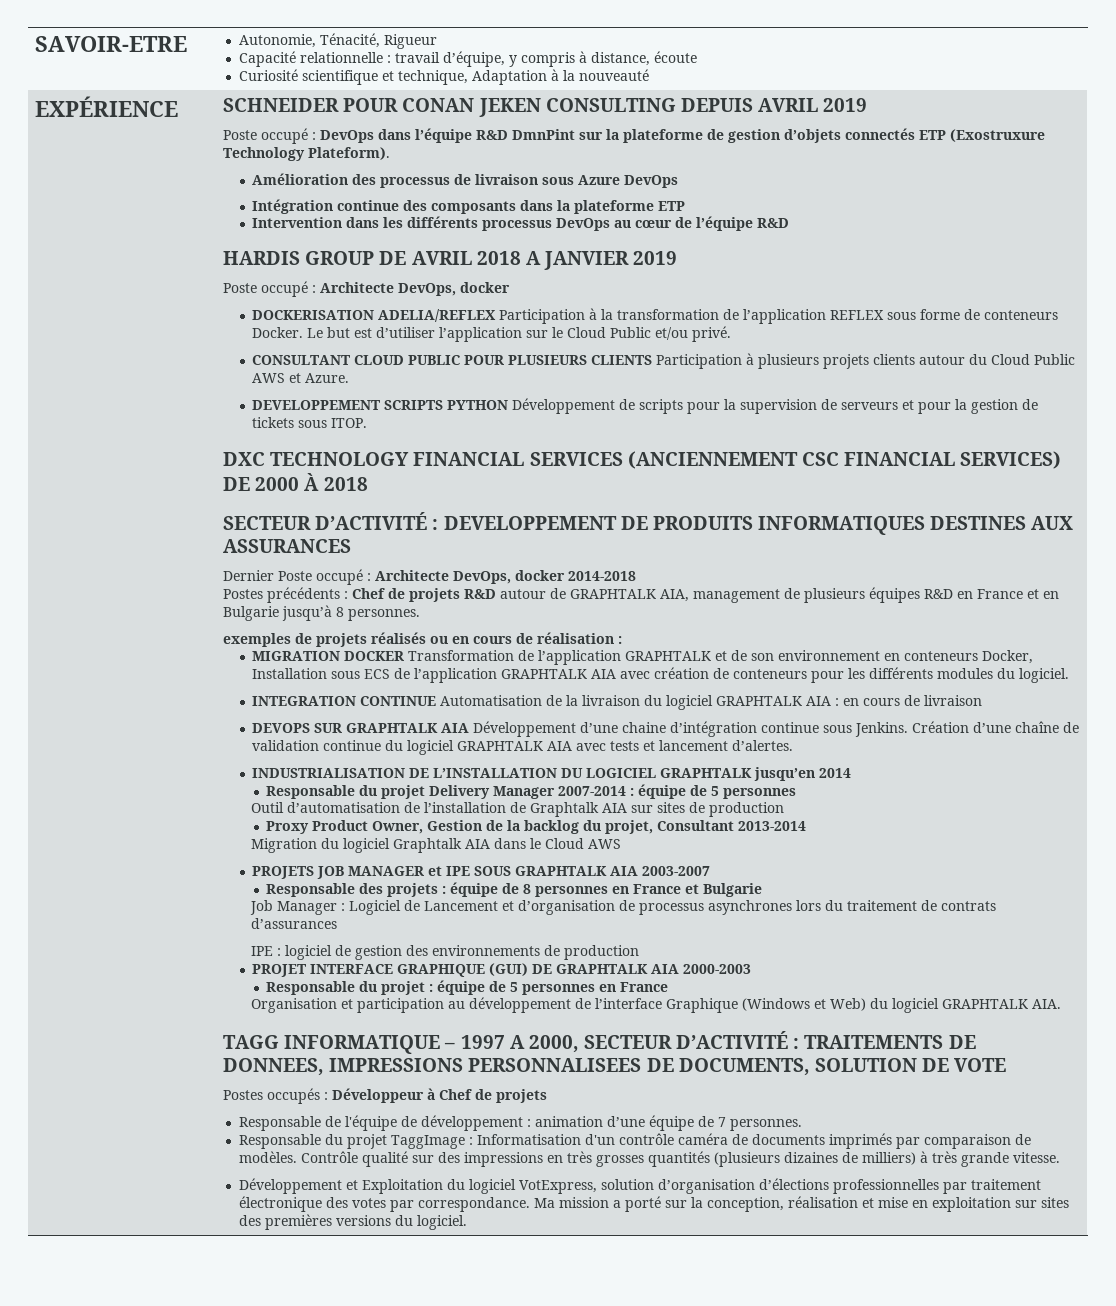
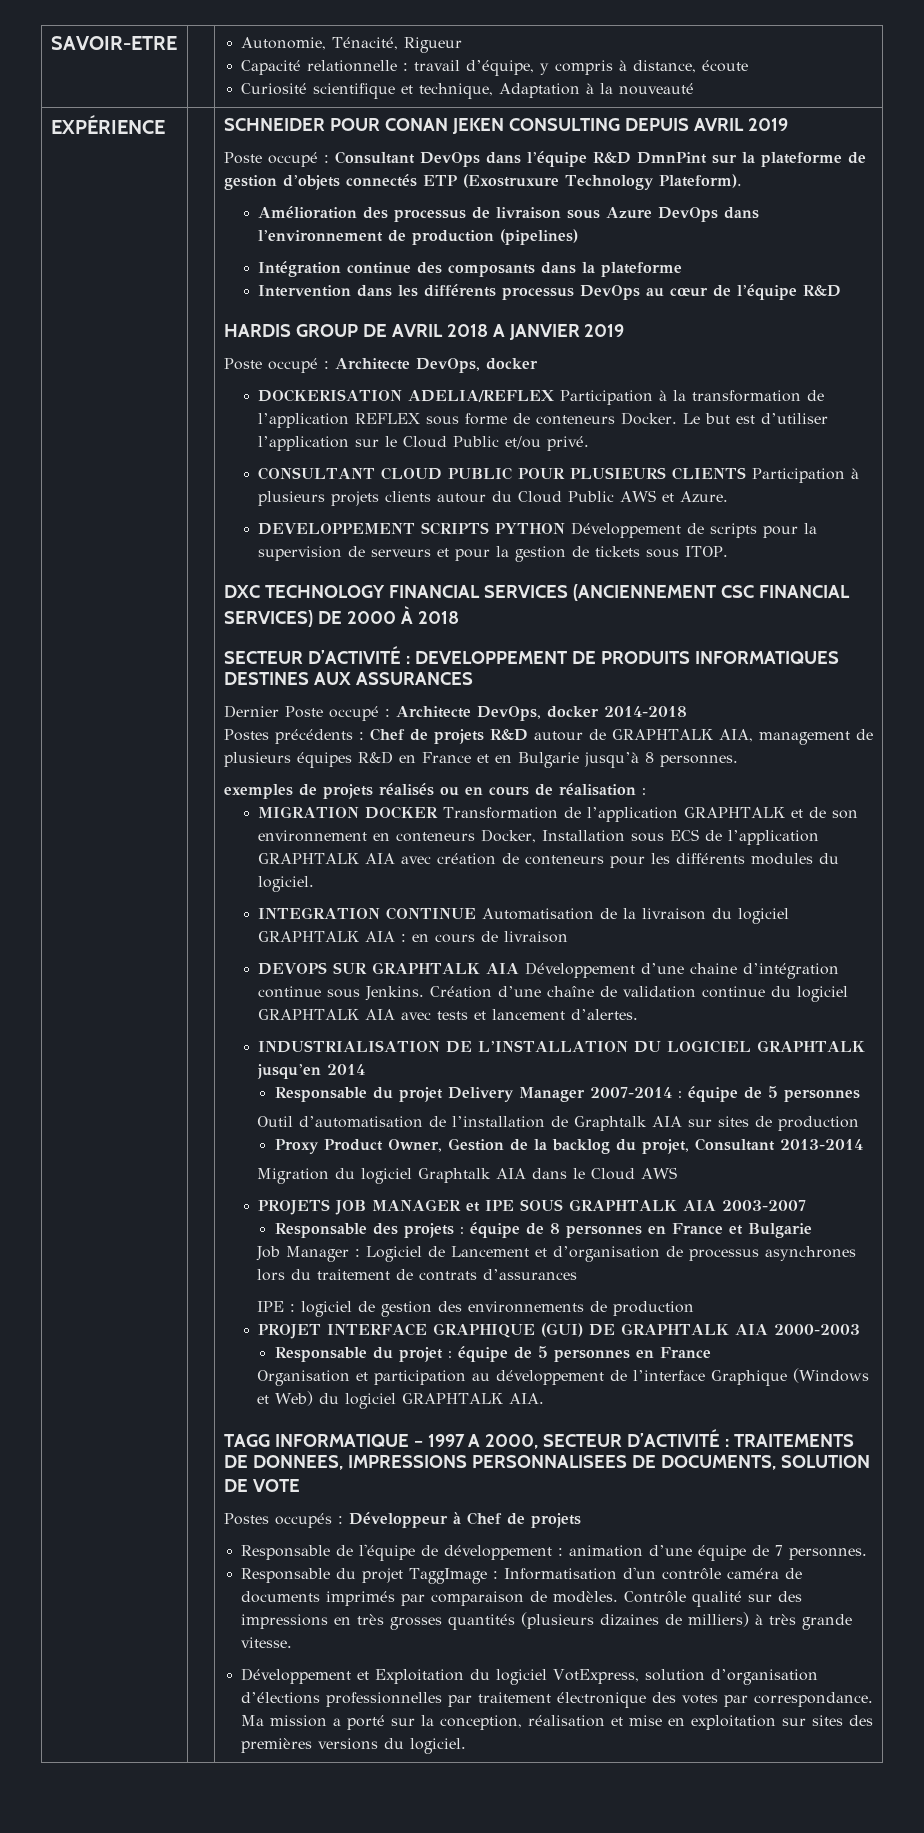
(317, 136) none -> [334,151,415,164] Consultant
(679, 181) none -> [723,207,759,219] [257,229,578,245] dans l’environnement de production (pipelines)
[658,201,686,211] ETP -> (682, 269) none

